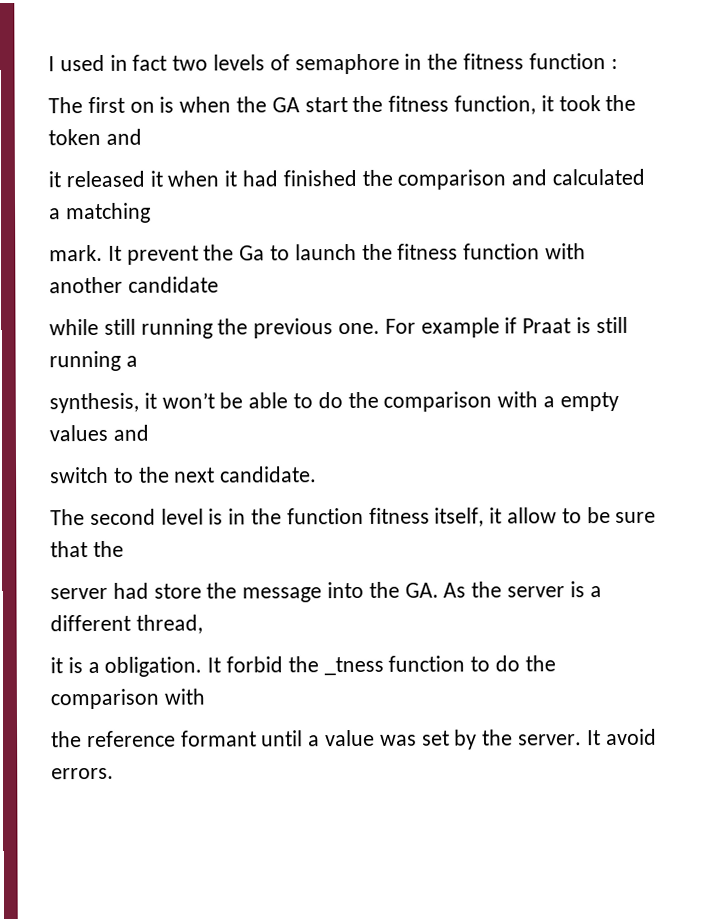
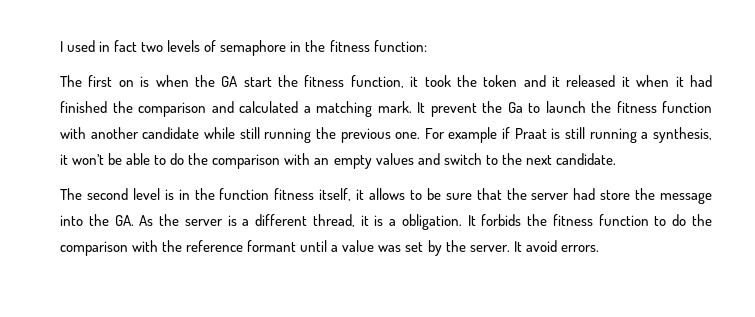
[528,53,618,70] function : -> [373,40,427,52] function:
(142, 136) // -> (546, 81) none
(151, 213) // -> (372, 109) none
(219, 284) // -> (200, 133) none
(138, 361) // -> (649, 135) none
[543,396,556,408] a -> [314,158,330,165] an
(149, 432) // -> (440, 159) none
[507,507,558,524] allow -> [369,188,405,200] allows
(124, 549) // -> (527, 194) none
(203, 624) // -> (355, 220) none
[226,656,384,676] forbid the _tness -> [481,214,593,226] forbids the fitness
(205, 696) // -> (159, 246) none

